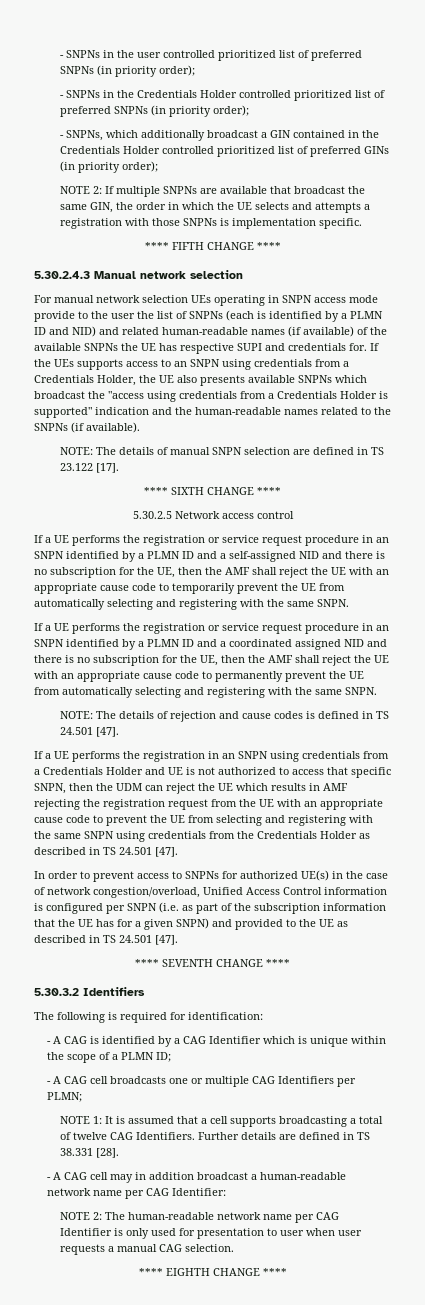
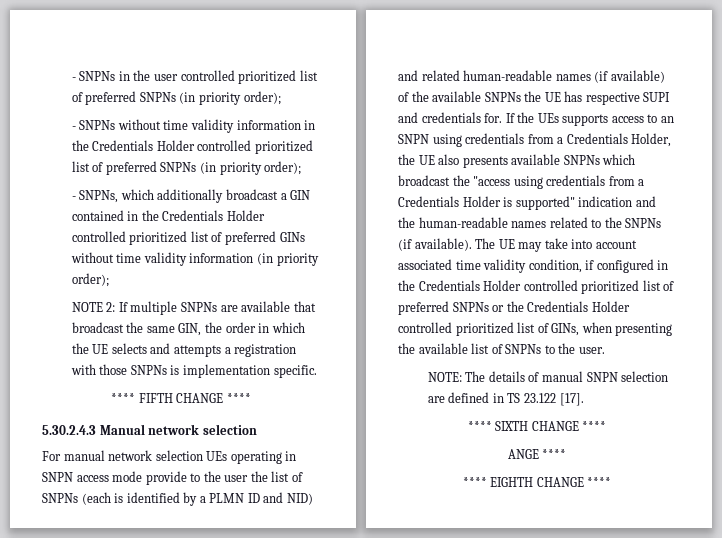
(100, 94) none -> [117,119,301,133] without time validity information
(389, 150) none -> [70,252,254,266] without time validity information
(140, 427) none -> [475,238,637,252] [398,259,669,273] [398,280,675,294] [398,301,630,315] [398,322,673,336] [398,343,605,354] The UE may take into account associated time validity condition, if configured in the Credentials Holder controlled prioritized list of preferred SNPNs or the Credentials Holder controlled prioritized list of GINs, when presenting the available list of SNPNs to the user.
[132,511,294,519] [34,535,389,546] [34,551,385,562] [34,567,389,578] [34,583,345,594] [34,599,349,610] [34,623,389,634] [34,639,387,650] [34,655,389,666] [34,671,364,682] [34,687,377,698] [59,711,389,722] [59,727,119,737] [34,751,389,762] [34,767,391,778] [34,783,348,794] [34,799,383,810] [34,815,373,826] [34,831,370,842] [34,847,178,857] [34,870,388,882] [34,887,387,898] [34,902,386,914] [34,918,348,930] [34,935,178,945] [135,959,290,967] [34,987,145,996] [34,1012,263,1023] [46,1036,386,1047] [46,1052,171,1063] [46,1076,356,1087] [46,1092,82,1102] [59,1116,383,1127] [59,1132,370,1140] [59,1148,119,1158] [46,1172,346,1183] [46,1188,226,1199] [59,1212,339,1223] [59,1228,362,1239] [59,1244,234,1255] 5.30.2.5 Network access control // If a UE performs the registration or service request procedure in an SNPN identified by a PLMN ID and a self-assigned NID and there is no subscription for the UE, then the AMF shall reject the UE with an appropriate cause code to temporarily prevent the UE from automatically selecting and registering with the same SNPN. // If a UE performs the registration or service request procedure in an SNPN identified by a PLMN ID and a coordinated assigned NID and there is no subscription for the UE, then the AMF shall reject the UE with an appropriate cause code to permanently prevent the UE from automatically selecting and registering with the same SNPN. // NOTE: The details of rejection and cause codes is defined in TS 24.501 [47]. // If a UE performs the registration in an SNPN using credentials from a Credentials Holder and UE is not authorized to access that specific SNPN, then the UDM can reject the UE which results in AMF rejecting the registration request from the UE with an appropriate cause code to prevent the UE from selecting and registering with the same SNPN using credentials from the Credentials Holder as described in TS 24.501 [47]. // In order to prevent access to SNPNs for authorized UE(s) in the case of network congestion/overload, Unified Access Control information is configured per SNPN (i.e. as part of the subscription information that the UE has for a given SNPN) and provided to the UE as described in TS 24.501 [47]. // **** SEVENTH CHANGE **** // 5.30.3.2 Identifiers // The following is required for identification: // - A CAG is identified by a CAG Identifier which is unique within the scope of a PLMN ID; // - A CAG cell broadcasts one or multiple CAG Identifiers per PLMN; // NOTE 1: It is assumed that a cell supports broadcasting a total of twelve CAG Identifiers. Further details are defined in TS 38.331 [28]. // - A CAG cell may in addition broadcast a human-readable network name per CAG Identifier: // NOTE 2: The human-readable network name per CAG Identifier is only used for presentation to user when user requests a manual CAG selection. -> [507,449,567,459] ANGE ****

